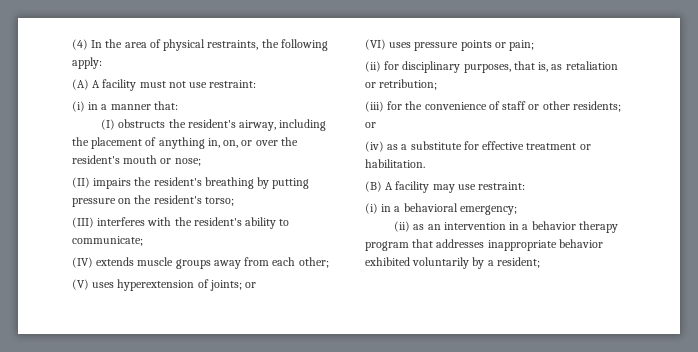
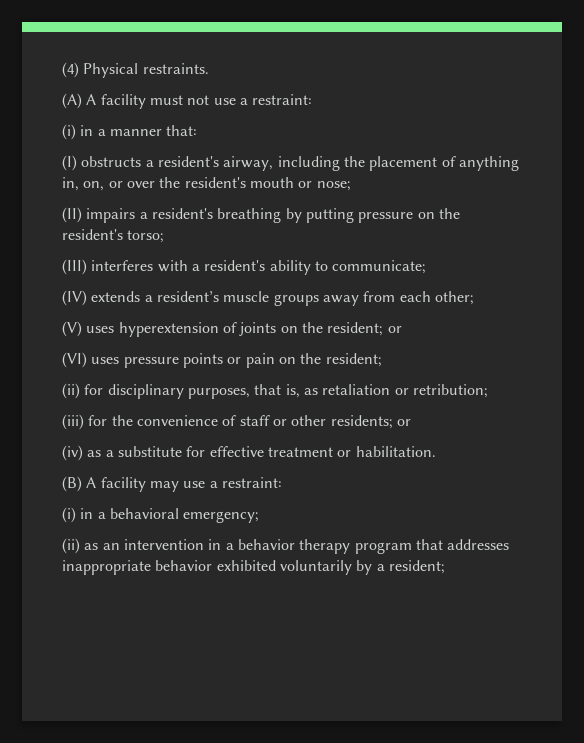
[91,39,328,51] [72,57,102,69] In the area of physical restraints, the following apply: -> [83,63,209,78] Physical restraints.
(208, 85) none -> [239,98,248,105] a
[168,119,186,128] the -> [145,160,154,167] a
[134,177,152,186] the -> [139,212,148,219] a
[174,217,192,226] the -> [191,264,200,271] a
(135, 261) none -> [144,291,219,302] a resident’s
[209,280,242,291] joints; -> [239,322,384,336] joints on the resident;
[509,40,535,51] pain; -> [245,353,382,368] pain on the resident;
(476, 187) none -> [209,481,218,488] a

